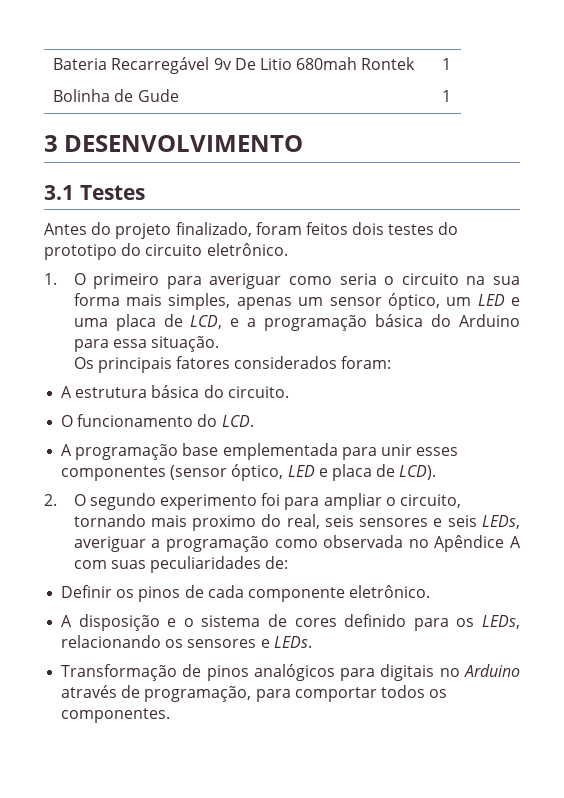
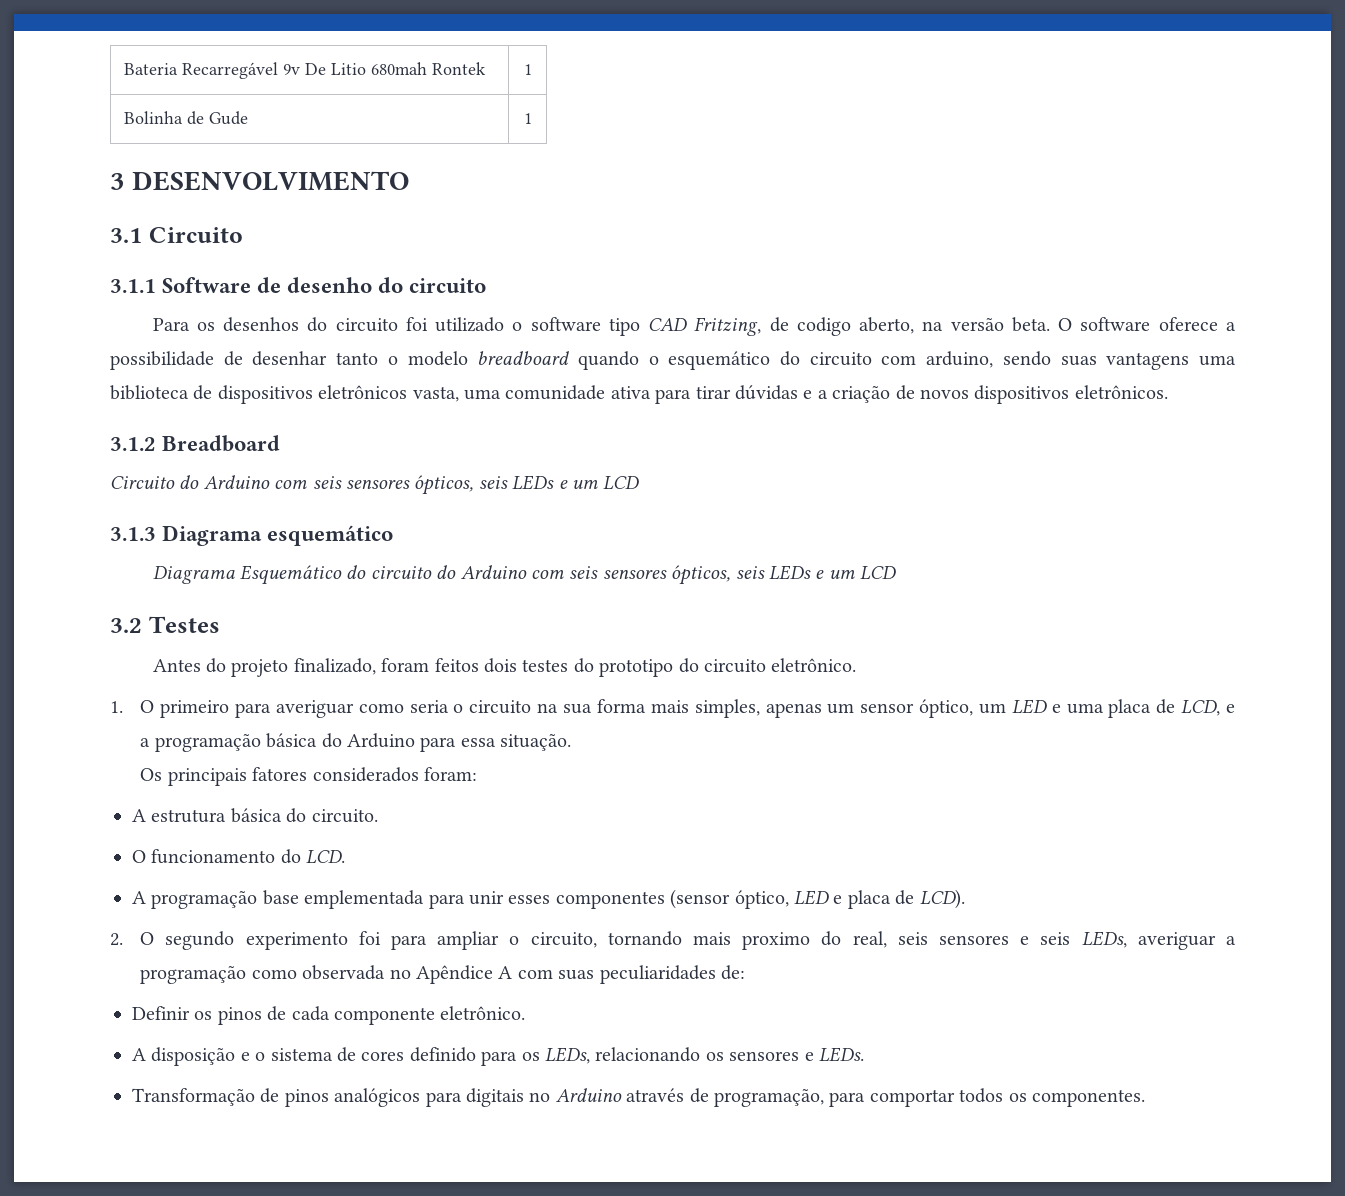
(74, 192) none -> [148,227,243,243] [110,277,487,293] [152,317,1237,336] [110,351,1237,370] [110,385,1168,404] [110,435,281,452] [110,475,640,495] [110,525,394,546] [152,565,897,585] [110,618,142,633] Circuito // 3.1.1 Software de desenho do circuito // Para os desenhos do circuito foi utilizado o software tipo CAD Fritzing, de codigo aberto, na versão beta. O software oferece a possibilidade de desenhar tanto o modelo breadboard quando o esquemático do circuito com arduino, sendo suas vantagens uma biblioteca de dispositivos eletrônicos vasta, uma comunidade ativa para tirar dúvidas e a criação de novos dispositivos eletrônicos. // 3.1.2 Breadboard // Circuito do Arduino com seis sensores ópticos, seis LEDs e um LCD // 3.1.3 Diagrama esquemático // Diagrama Esquemático do circuito do Arduino com seis sensores ópticos, seis LEDs e um LCD // 3.2

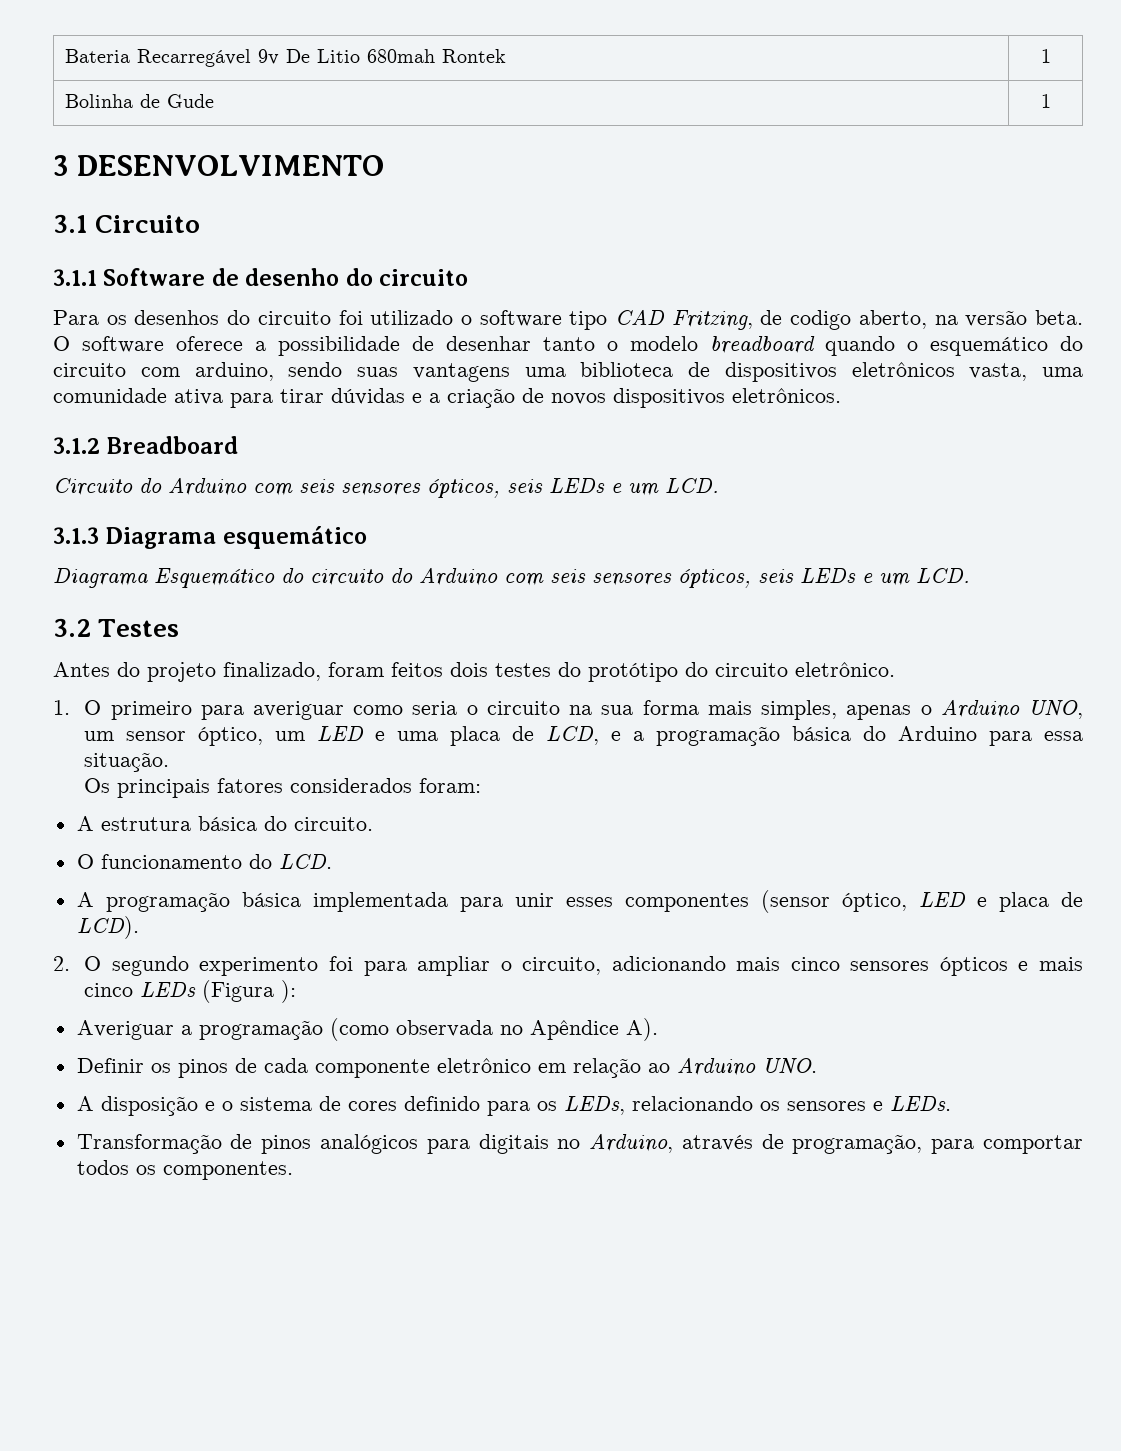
[603,476,640,490] LCD -> [665,478,719,494] LCD.
[860,566,897,580] LCD -> [916,568,970,584] LCD.
[599,659,674,677] prototipo -> [588,663,678,682] protótipo
(822, 710) none -> [920,699,1083,719] o Arduino UNO,
[262,890,425,909] base emplementada -> [241,892,448,912] básica implementada
[607,931,1236,950] [140,965,297,984] tornando mais proximo do real, seis sensores e seis LEDs, averiguar a programação como -> [611,956,1084,976] [84,980,297,1003] [76,1018,389,1041] adicionando mais cinco sensores ópticos e mais cinco LEDs (Figura ): // Averiguar a programação (como
[498,965,745,984] A com suas peculiaridades de: -> [625,1018,658,1041] A).
[440,1006,526,1020] eletrônico. -> [436,1057,817,1078] eletrônico em relação ao Arduino UNO.
[555,1088,622,1102] Arduino -> [589,1133,674,1153] Arduino,

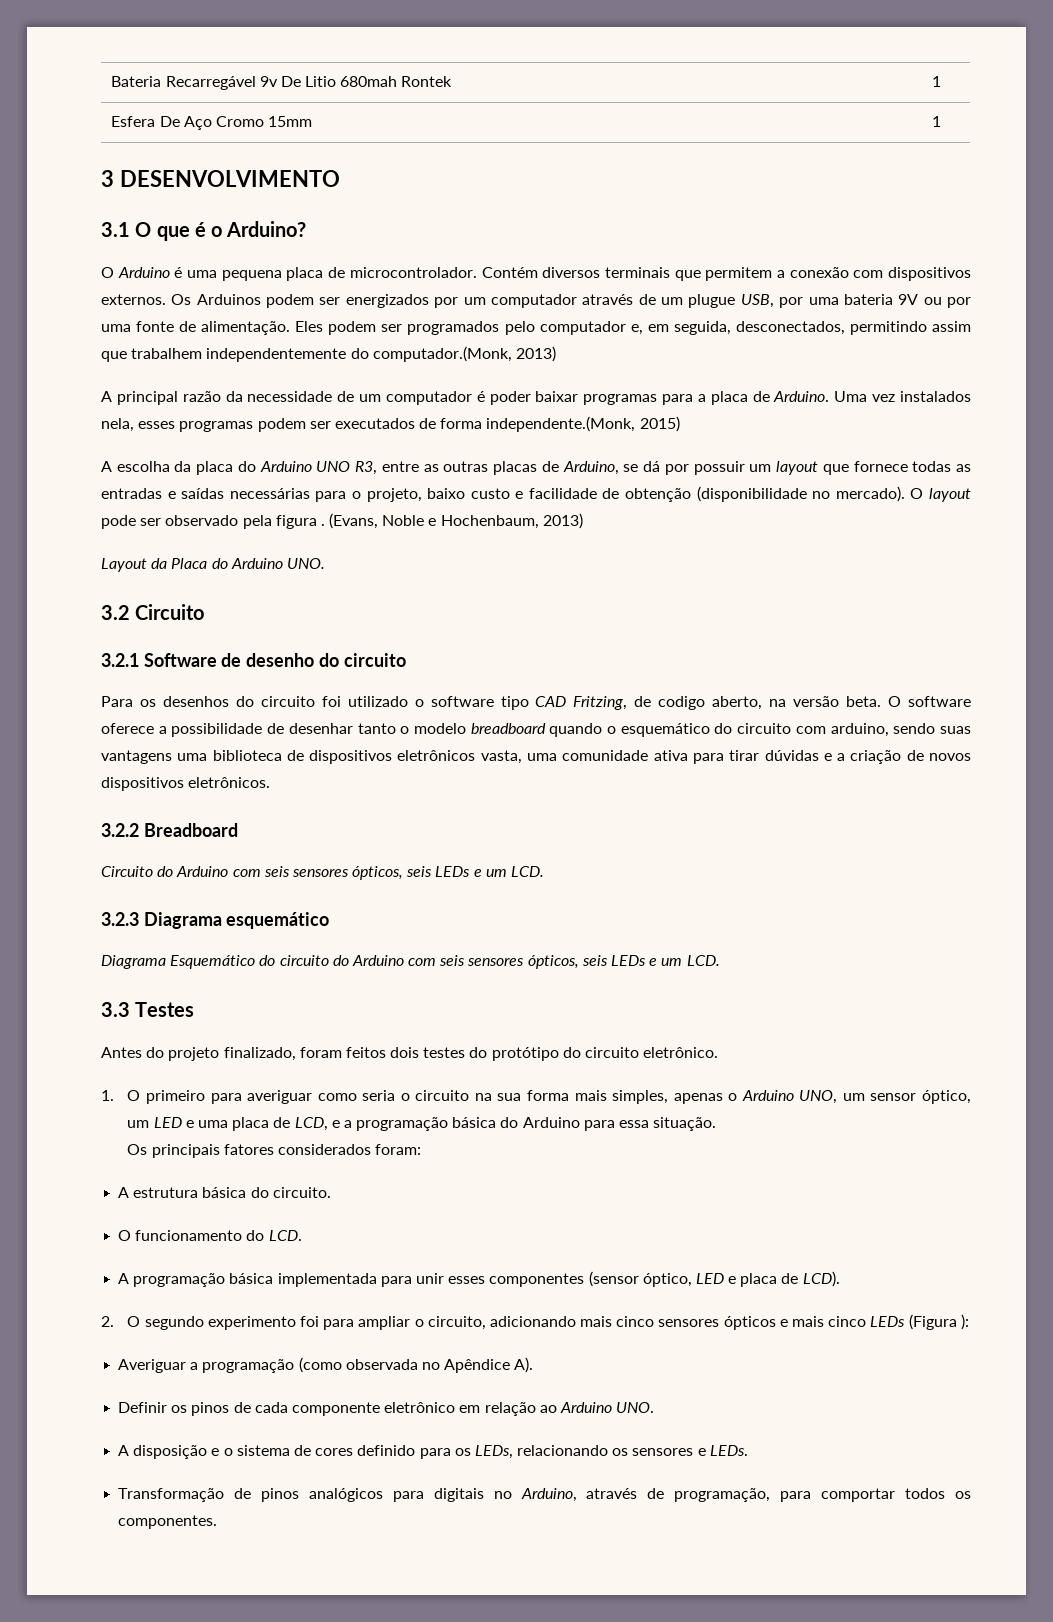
[65,94,215,108] Bolinha de Gude -> [111,116,313,130] Esfera De Aço Cromo 15mm
(88, 223) none -> [135,221,307,241] [101,267,971,281] [101,294,971,308] [101,321,971,335] [101,346,556,362] [101,391,972,405] [101,416,680,432] [101,461,972,475] [101,486,972,502] [101,513,583,529] [101,558,325,572] [101,605,130,620] O que é o Arduino? // O Arduino é uma pequena placa de microcontrolador. Contém diversos terminais que permitem a conexão com dispositivos externos. Os Arduinos podem ser energizados por um computador através de um plugue USB, por uma bateria 9V ou por uma fonte de alimentação. Eles podem ser programados pelo computador e, em seguida, desconectados, permitindo assim que trabalhem independentemente do computador.(Monk, 2013) // A principal razão da necessidade de um computador é poder baixar programas para a placa de Arduino. Uma vez instalados nela, esses programas podem ser executados de forma independente.(Monk, 2015) // A escolha da placa do Arduino UNO R3, entre as outras placas de Arduino, se dá por possuir um layout que fornece todas as entradas e saídas necessárias para o projeto, baixo custo e facilidade de obtenção (disponibilidade no mercado). O layout pode ser observado pela figura . (Evans, Noble e Hochenbaum, 2013) // Layout da Placa do Arduino UNO. // 3.2
[53,269,97,286] 3.1.1 -> [101,653,139,667] 3.2.1
[53,437,100,454] 3.1.2 -> [101,823,139,837] 3.2.2
[53,527,99,544] 3.1.3 -> [101,912,139,926] 3.2.3
[53,618,91,637] 3.2 -> [101,1002,130,1017] 3.3

